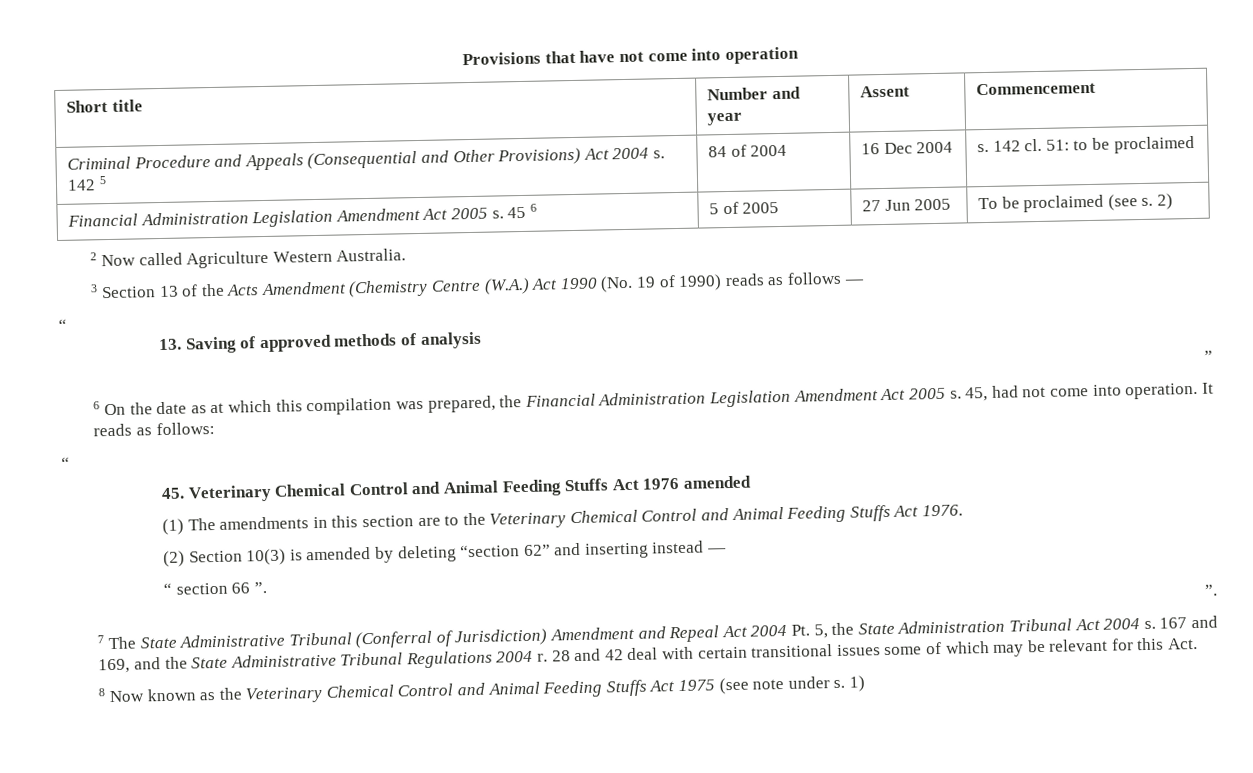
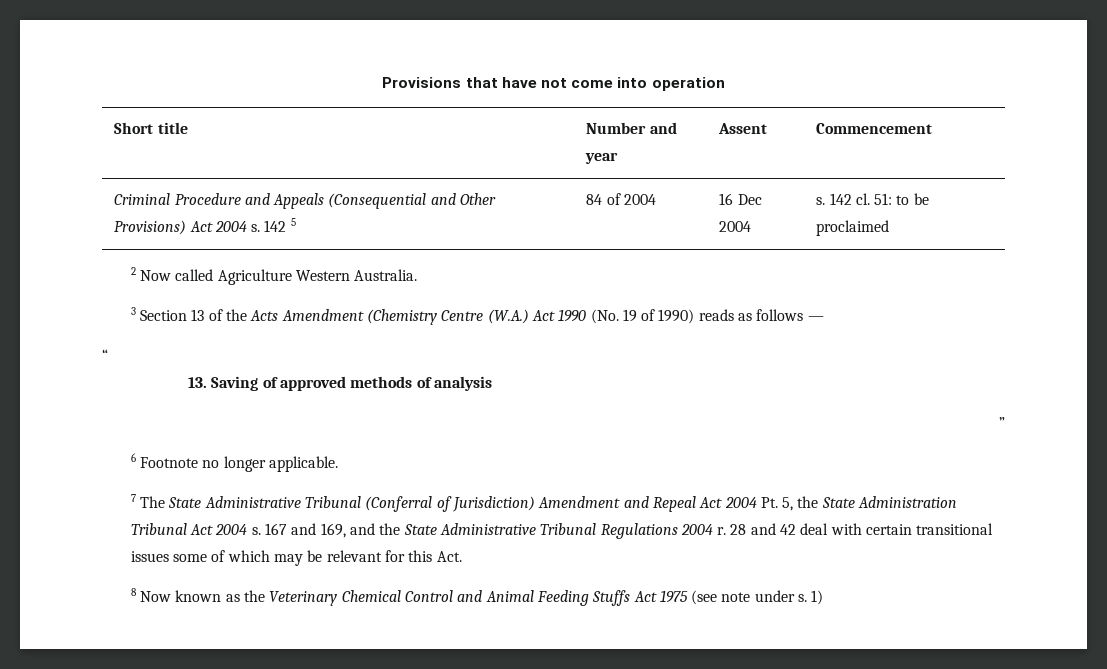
[67,203,537,228] [709,201,780,215] [862,198,952,212] [978,193,1173,213] // Financial Administration Legislation Amendment Act 2005 s. 45 6 | 5 of 2005 | 27 Jun 2005 | To be proclaimed (see s. 2) -> (890, 228) none
[103,382,1214,416] [93,421,215,437] [61,456,70,469] [160,475,751,503] [161,504,963,536] [162,540,728,568] [162,582,267,596] [1204,584,1218,596] On the date as at which this compilation was prepared, the Financial Administration Legislation Amendment Act 2005 s. 45, had not come into operation. It reads as follows: // “ // 45. Veterinary Chemical Control and Animal Feeding Stuffs Act 1976 amended // (1) The amendments in this section are to the Veterinary Chemical Control and Animal Feeding Stuffs Act 1976. // (2) Section 10(3) is amended by deleting “section 62” and inserting instead — // “ section 66 ”. // ”. -> [139,456,338,472] Footnote no longer applicable.

